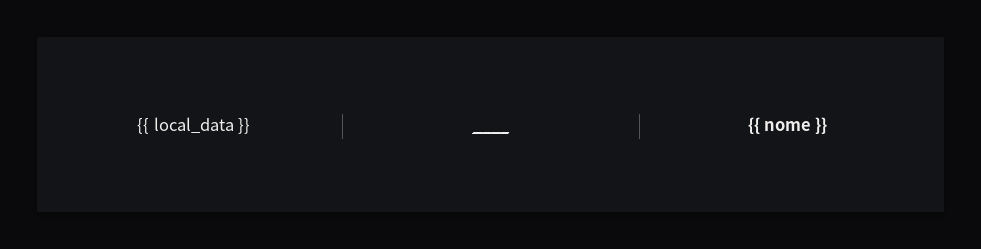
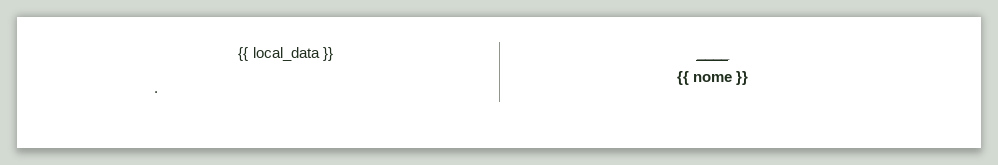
(250, 126) none -> [153,91,158,93] // .

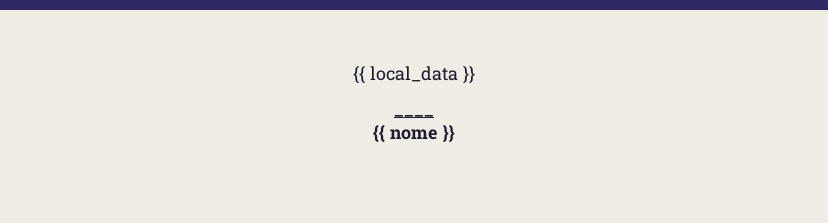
[153,91,158,93] // . -> (475, 74) none

